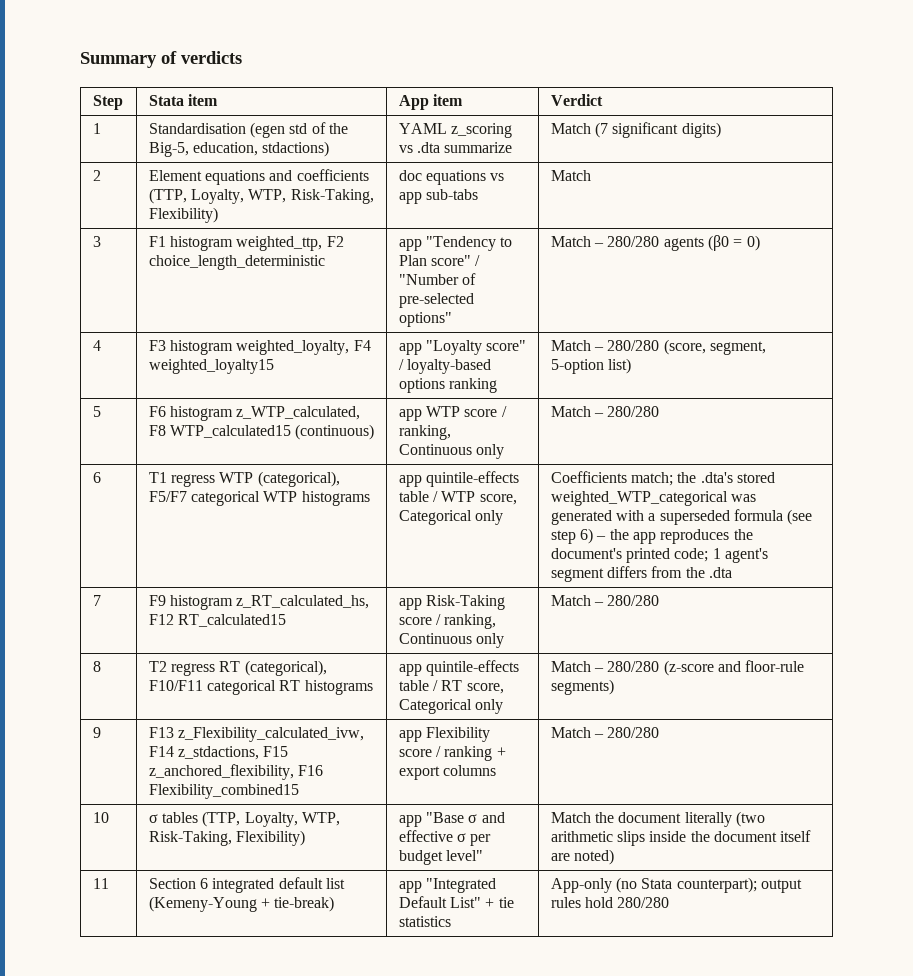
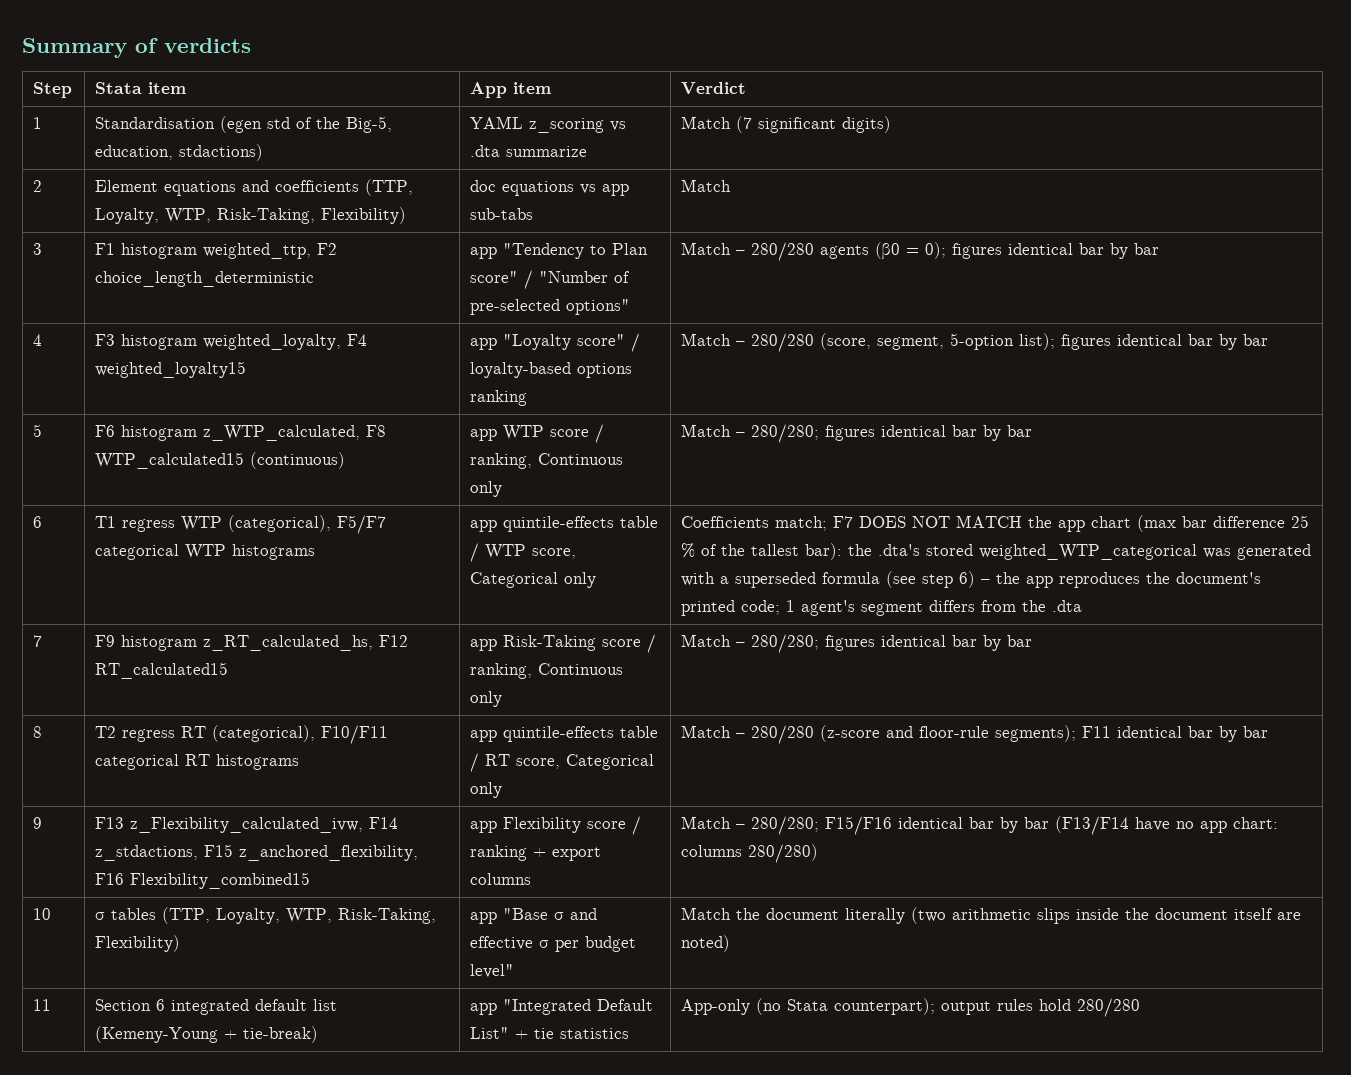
[746,235,760,251] 0) -> [925,242,1160,259] 0); figures identical bar by bar
[607,358,631,374] list) -> [1019,333,1269,350] list); figures identical bar by bar
[607,406,660,417] 280/280 -> [751,424,1033,443] 280/280; figures identical bar by bar
(673, 479) none -> [833,515,1310,532] [681,543,843,560] F7 DOES NOT MATCH the app chart (max bar difference 25 % of the tallest bar):
[607,595,660,606] 280/280 -> [751,634,1033,653] 280/280; figures identical bar by bar
[550,679,614,695] segments) -> [995,725,1269,742] segments); F11 identical bar by bar
[607,727,660,738] 280/280 -> [751,816,1279,835] [681,844,819,863] 280/280; F15/F16 identical bar by bar (F13/F14 have no app chart: columns 280/280)

